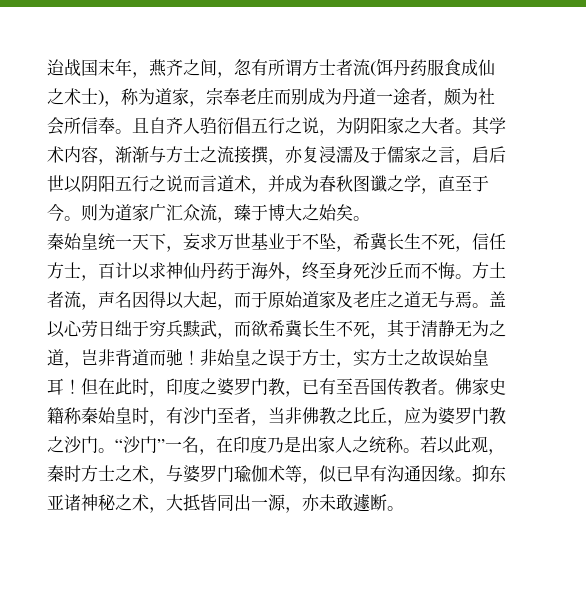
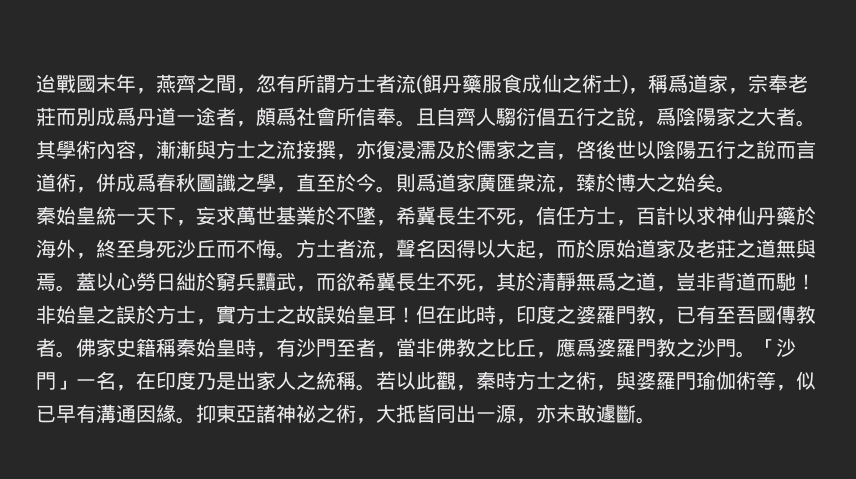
[64,59,98,77] 战国 -> [56,74,96,93] 戰國
[166,59,217,76] 齐之间 -> [176,74,236,93] 齊之間
[285,59,302,76] 谓 -> [316,74,336,93] 謂
[376,59,427,76] 饵丹药 -> [422,74,482,93] 餌丹藥
[64,88,81,105] 术 -> [582,74,602,93] 術
[121,88,155,105] 称为 -> [648,74,688,93] 稱爲
[257,87,342,105] 庄而别成为 -> [36,107,136,126] 莊而別成爲
[444,87,495,106] [47,117,64,135] 颇为社会 -> [256,107,336,126] 頗爲社會
[166,117,217,134] 齐人驺 -> [456,107,516,126] 齊人騶
[302,117,387,136] 说，为阴阳 -> [616,107,716,127] 說，爲陰陽
[489,117,506,134] [47,146,506,165] [47,175,489,194] [47,203,268,223] 学术内容，渐渐与方士之流接撰，亦复浸濡及于儒家之言，启后世以阴阳五行之说而言道术，并成为春秋图谶之学，直至于今。则为道家广汇众流，臻于 -> [56,140,816,160] [36,173,616,193] 學術內容，漸漸與方士之流接撰，亦復浸濡及於儒家之言，啓後世以陰陽五行之說而言道術，併成爲春秋圖讖之學，直至於今。則爲道家廣匯衆流，臻於
[98,233,115,250] 统 -> [96,206,116,225] 統
[217,232,404,252] 万世基业于不坠，希冀长 -> [236,206,456,226] 萬世基業於不墜，希冀長
[115,262,132,279] 计 -> [656,206,676,225] 計
[217,262,319,281] 药于海外，终 -> [776,206,816,225] [36,239,116,259] 藥於海外，終
[98,291,115,308] 声 -> [396,239,416,258] 聲
[251,291,268,308] 于 -> [576,239,596,258] 於
[370,290,506,308] [47,320,201,338] 庄之道无与焉。盖以心劳日绌于穷兵黩 -> [716,239,816,258] [36,272,276,292] 莊之道無與焉。蓋以心勞日絀於窮兵黷
[302,320,319,337] 长 -> [396,273,416,291] 長
[404,320,506,337] [47,349,98,368] 于清静无为之道，岂 -> [516,272,696,292] 於清靜無爲之道，豈
[166,348,183,366] 驰 -> [776,272,796,291] 馳
[268,349,370,368] 误于方士，实 -> [116,305,236,325] 誤於方士，實
[438,349,455,366] 误 -> [316,305,336,324] 誤
[132,378,149,395] 时 -> [476,305,496,324] 時
[234,378,268,395] 罗门 -> [596,306,636,324] 羅門
[370,378,404,396] 国传 -> [756,305,796,324] 國傳
[64,407,506,426] [47,436,165,453] 称秦始皇时，有沙门至者，当非佛教之比丘，应为婆罗门教之沙门。“沙门” -> [156,338,796,358] [36,372,76,390] 稱秦始皇時，有沙門至者，當非佛教之比丘，應爲婆羅門教之沙門。「沙門」
[369,436,404,453] 统称 -> [316,371,356,390] 統稱
[471,436,505,455] [47,464,506,484] [47,494,149,511] 观，秦时方士之术，与婆罗门瑜伽术等，似已早有沟通因缘。抑东亚诸神秘之术 -> [436,371,816,391] [36,404,356,424] 觀，秦時方士之術，與婆羅門瑜伽術等，似已早有溝通因緣。抑東亞諸神祕之術
[370,494,387,511] 断 -> [616,405,636,423] 斷

